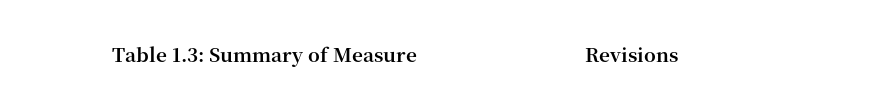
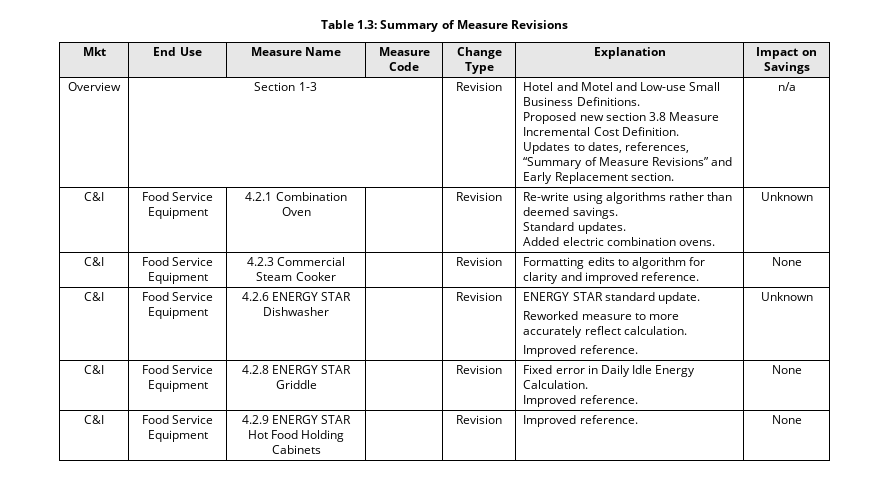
(678, 54) none -> [82,47,106,56] [153,47,202,56] [250,47,342,56] [378,47,430,56] [389,62,419,71] [456,47,502,59] [464,62,494,74] [593,47,666,59] [756,47,817,59] [763,62,810,74] [68,82,121,91] [254,82,317,91] [456,82,502,91] [523,82,720,91] [523,97,640,106] [523,112,719,124] [523,127,679,136] [523,142,689,154] [523,157,732,169] [523,172,674,184] [777,82,796,91] [84,192,104,201] [141,192,214,201] [147,207,208,219] [245,192,347,201] [281,207,311,216] [456,192,502,201] [523,192,732,204] [523,207,618,219] [523,222,626,234] [523,237,715,246] [760,192,813,201] [84,257,104,266] [141,257,214,266] [147,272,208,284] [246,257,346,266] [256,272,336,281] [456,257,502,266] [523,257,705,269] [523,272,699,284] [771,257,802,266] [84,292,104,301] [141,292,214,301] [147,307,208,319] [241,292,352,301] [263,307,329,316] [456,292,502,301] [523,292,700,304] [523,311,679,320] [523,326,687,338] [523,345,638,357] [760,292,813,301] [84,365,104,374] [141,365,214,374] [147,380,208,392] [241,365,352,374] [275,380,317,389] [456,365,502,374] [523,365,695,377] [523,380,589,389] [523,395,638,407] [771,365,802,374] [84,415,104,424] [141,415,214,424] [147,430,208,442] [241,415,352,424] [247,430,345,442] [271,445,321,454] [456,415,502,424] [523,415,638,427] [771,415,802,424] // Mkt | End Use | Measure Name | Measure Code | Change Type | Explanation | Impact on Savings // Overview | Section 1-3 | Revision | Hotel and Motel and Low-use Small Business Definitions. // Proposed new section 3.8 Measure Incremental Cost Definition. // Updates to dates, references, “Summary of Measure Revisions” and Early Replacement section. | n/a // C&I | Food Service Equipment | 4.2.1 Combination Oven | | Revision | Re-write using algorithms rather than deemed savings. // Standard updates. // Added electric combination ovens. | Unknown // C&I | Food Service Equipment | 4.2.3 Commercial Steam Cooker | | Revision | Formatting edits to algorithm for clarity and improved reference. | None // C&I | Food Service Equipment | 4.2.6 ENERGY STAR Dishwasher | | Revision | ENERGY STAR standard update. // Reworked measure to more accurately reflect calculation. // Improved reference. | Unknown // C&I | Food Service Equipment | 4.2.8 ENERGY STAR Griddle | | Revision | Fixed error in Daily Idle Energy Calculation. // Improved reference. | None // C&I | Food Service Equipment | 4.2.9 ENERGY STAR Hot Food Holding Cabinets | | Revision | Improved reference. | None

